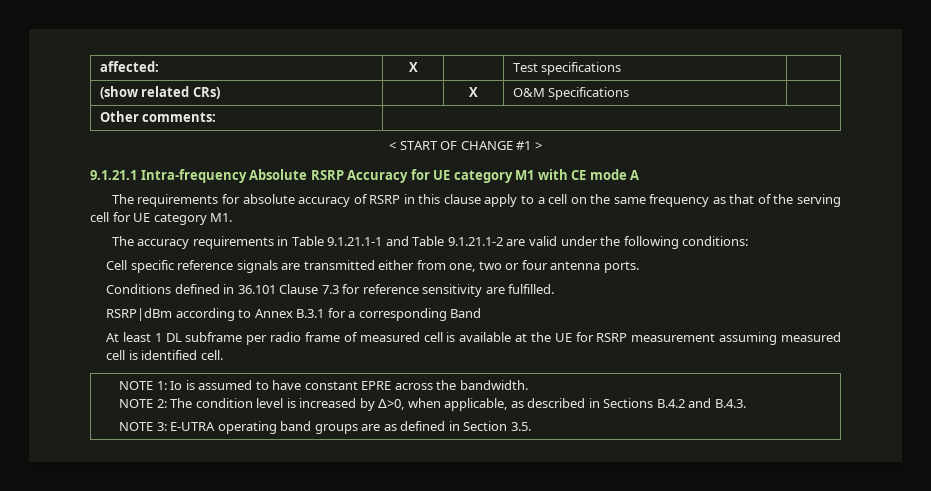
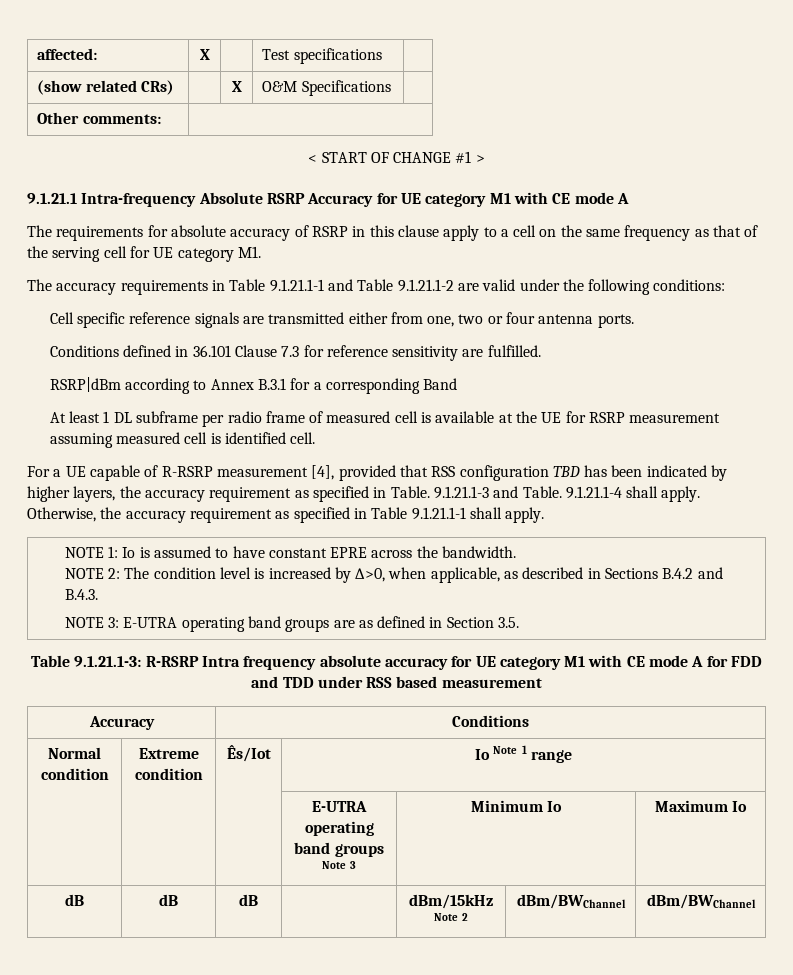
(223, 355) none -> [27,465,728,481] [27,486,701,502] [27,507,545,523] // For a UE capable of R-RSRP measurement [4], provided that RSS configuration TBD has been indicated by higher layers, the accuracy requirement as specified in Table. 9.1.21.1-3 and Table. 9.1.21.1-4 shall apply. Otherwise, the accuracy requirement as specified in Table 9.1.21.1-1 shall apply.
(531, 426) none -> [30,655,763,670] [251,676,542,688] [88,716,155,730] [452,715,529,727] [48,747,101,759] [40,768,109,780] [138,748,199,759] [134,768,203,780] [226,745,271,762] [475,745,572,763] [312,801,367,812] [304,821,374,836] [294,842,384,857] [321,861,357,869] [470,800,563,812] [654,800,748,812] [65,894,84,906] [159,894,178,906] [239,894,258,906] [409,894,493,909] [433,913,469,921] [516,894,626,909] [646,894,756,909] // Table 9.1.21.1-3: R-RSRP Intra frequency absolute accuracy for UE category M1 with CE mode A for FDD and TDD under RSS based measurement // Accuracy | Conditions // Normal condition | Extreme condition | Ês/Iot | Io Note 1 range // | | | E-UTRA operating band groups Note 3 | Minimum Io | Maximum Io // dB | dB | dB | | dBm/15kHz Note 2 | dBm/BWChannel | dBm/BWChannel

